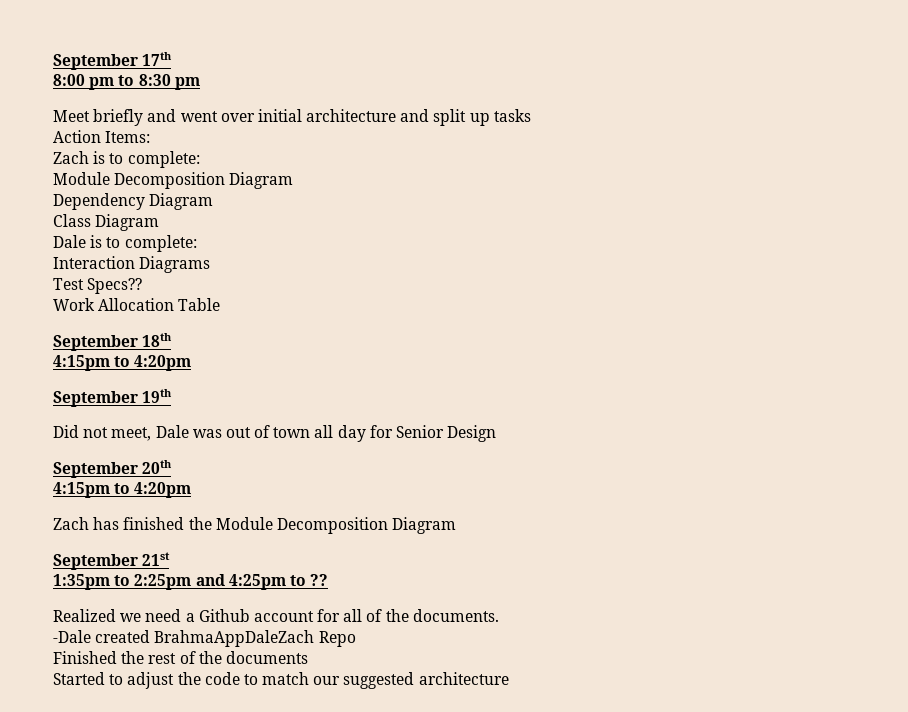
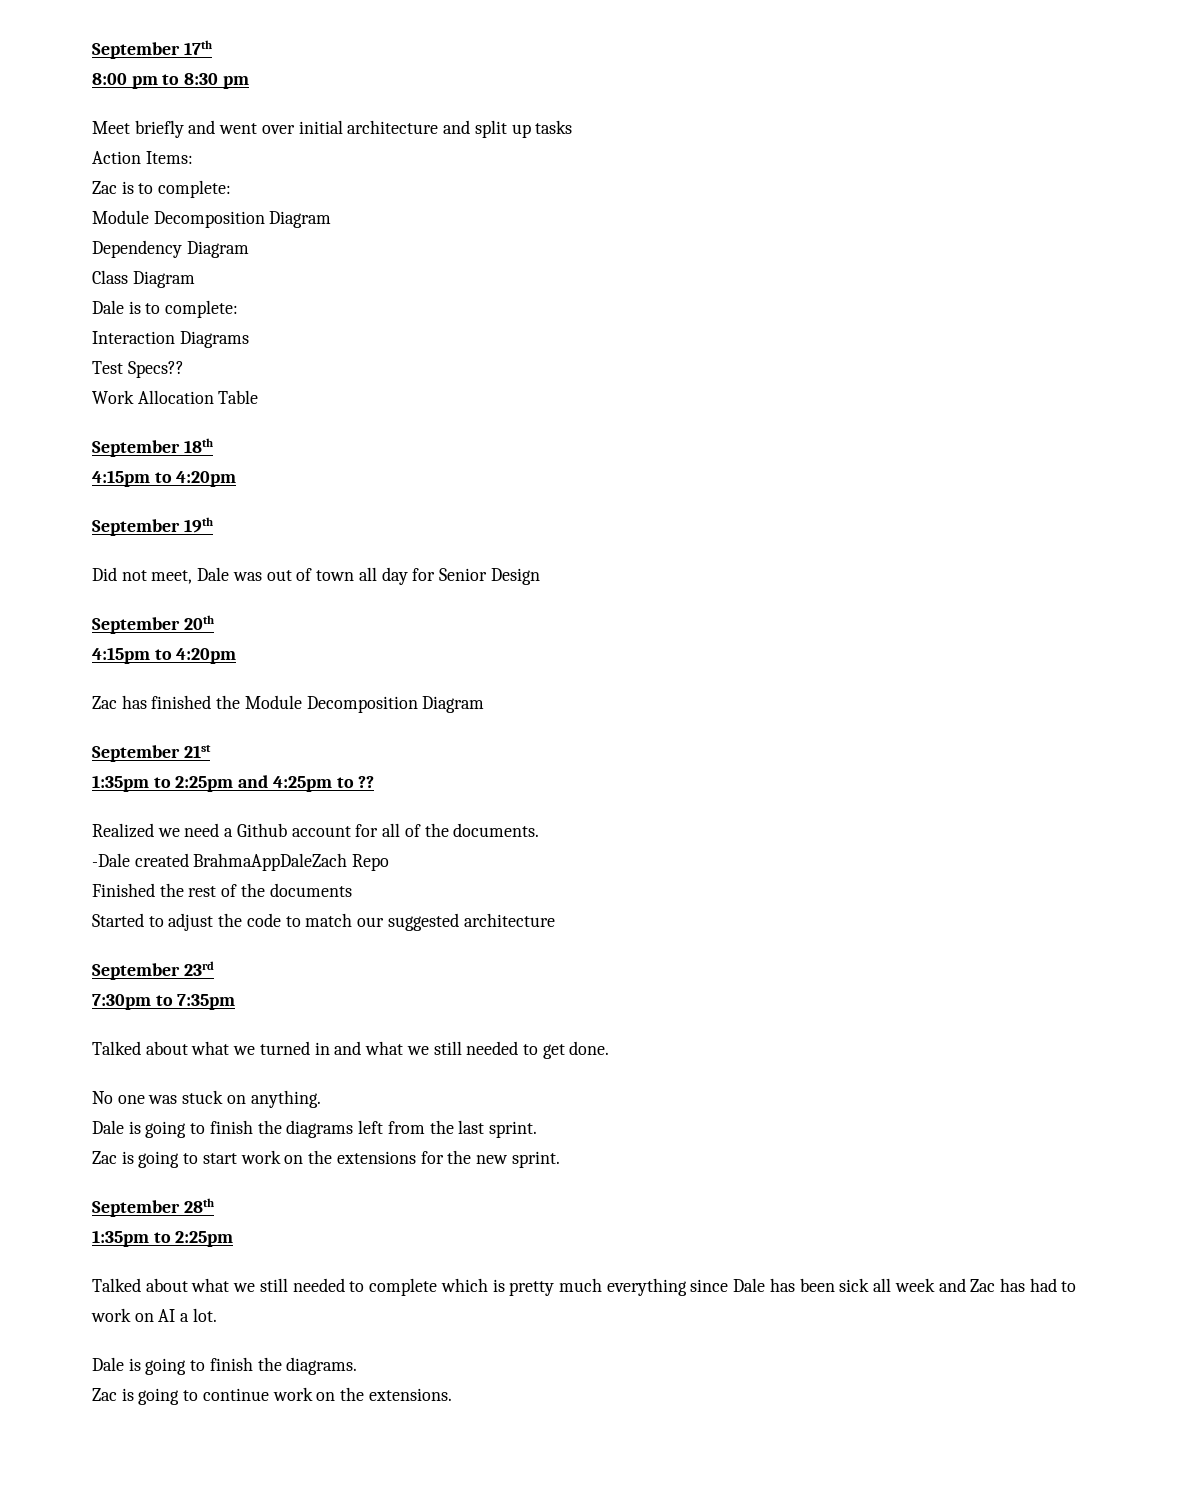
[53,151,89,164] Zach -> [92,181,117,194] Zac
[53,517,89,530] Zach -> [92,696,117,709] Zac
(509, 678) none -> [92,961,214,980] [92,994,236,1010] [92,1041,610,1059] [92,1090,321,1108] [92,1120,537,1138] [92,1150,560,1168] [92,1198,214,1217] [92,1230,234,1247] [92,1278,1077,1296] [91,1308,217,1322] [92,1357,358,1375] [92,1387,452,1405] // September 23rd // 7:30pm to 7:35pm // Talked about what we turned in and what we still needed to get done. // No one was stuck on anything. // Dale is going to finish the diagrams left from the last sprint. // Zac is going to start work on the extensions for the new sprint. // September 28th // 1:35pm to 2:25pm // Talked about what we still needed to complete which is pretty much everything since Dale has been sick all week and Zac has had to work on AI a lot. // Dale is going to finish the diagrams. // Zac is going to continue work on the extensions.

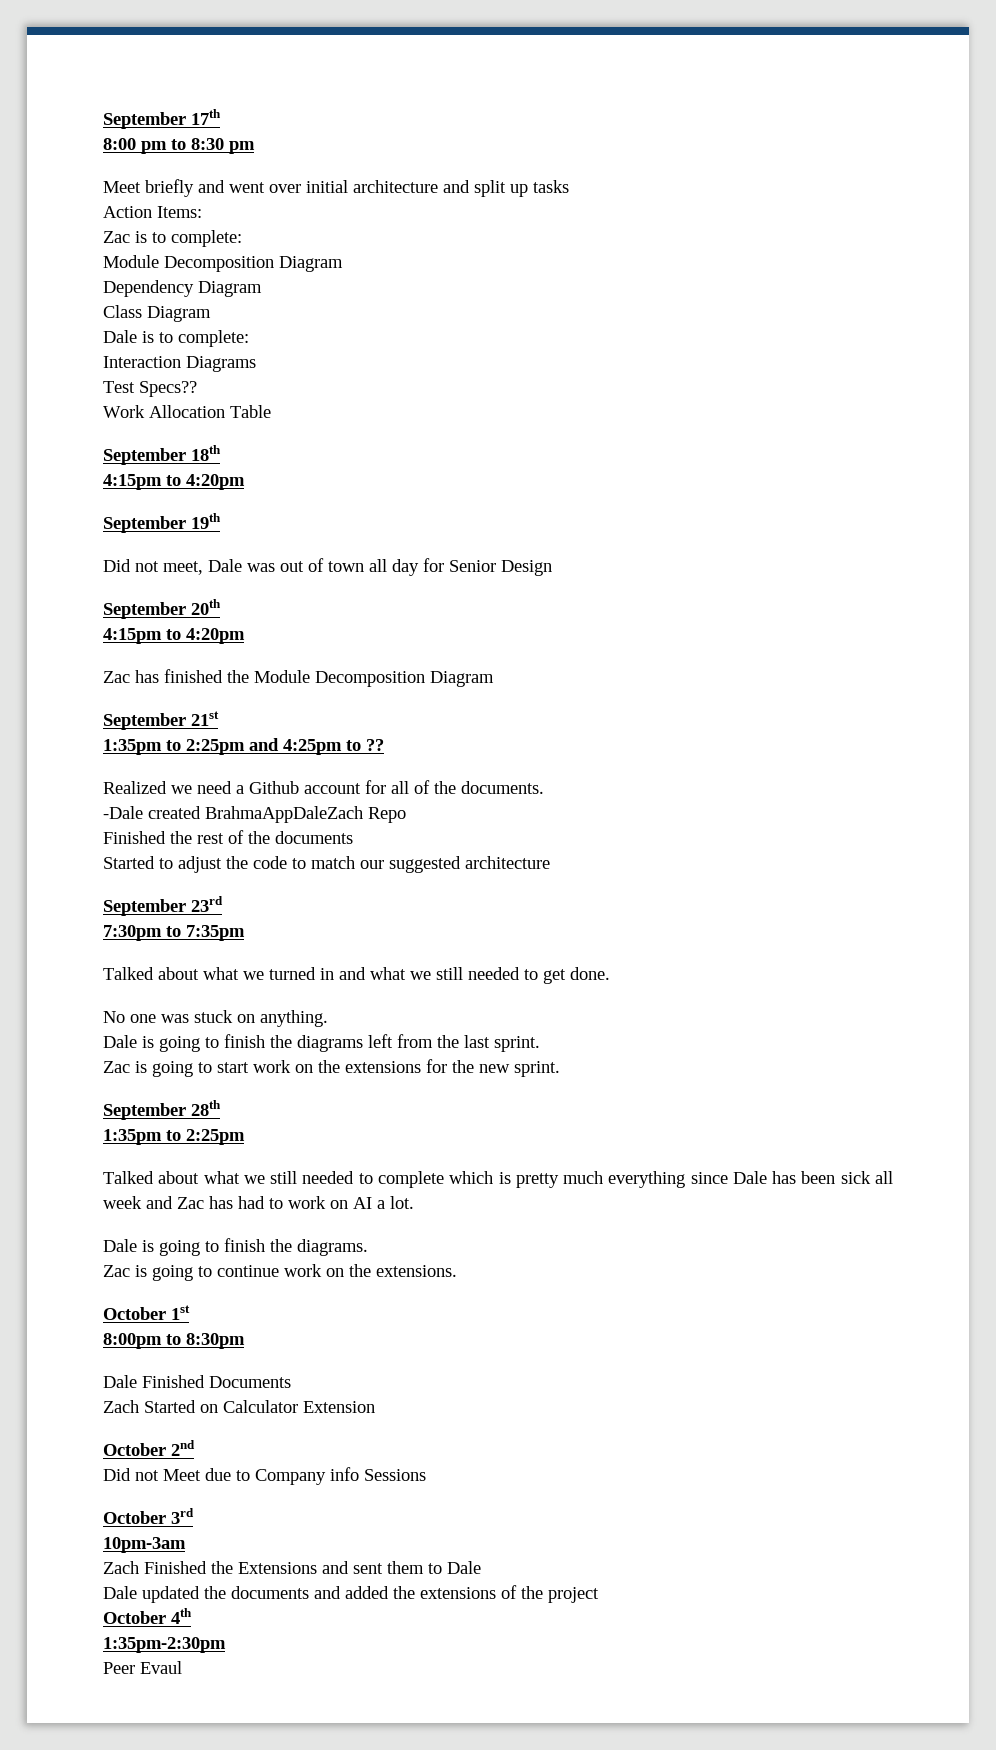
(452, 1394) none -> [103,1305,190,1320] [103,1333,245,1349] [103,1375,291,1388] [103,1400,375,1413] [103,1440,195,1456] [103,1467,426,1485] [103,1508,194,1524] [103,1537,186,1553] [103,1561,481,1574] [103,1585,599,1603] [103,1608,192,1624] [103,1637,226,1653] [103,1661,182,1674] // October 1st // 8:00pm to 8:30pm // Dale Finished Documents // Zach Started on Calculator Extension // October 2nd // Did not Meet due to Company info Sessions // October 3rd // 10pm-3am // Zach Finished the Extensions and sent them to Dale // Dale updated the documents and added the extensions of the project // October 4th // 1:35pm-2:30pm // Peer Evaul

